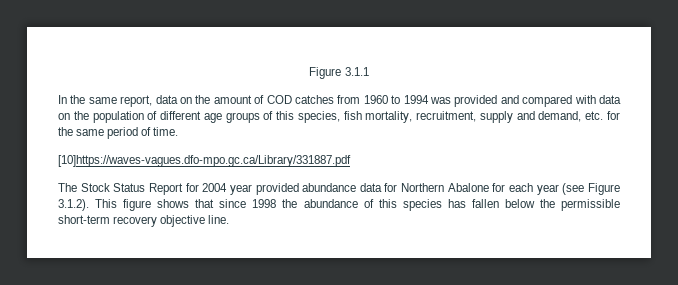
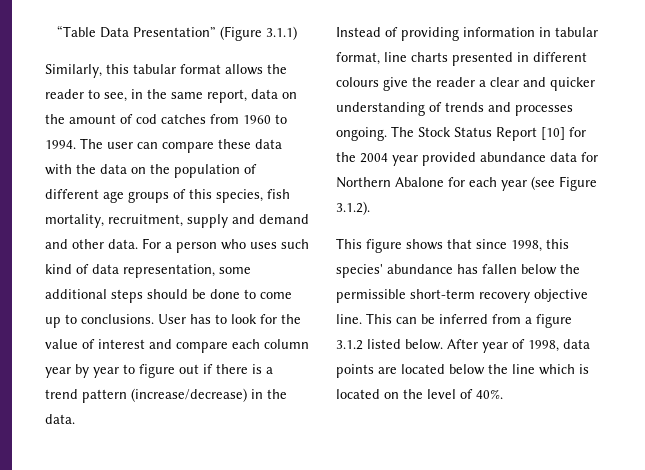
[309,67,369,79] [58,95,67,104] Figure 3.1.1 // In -> [57,25,297,41] [45,64,287,78] [45,89,143,102] “Table Data Presentation” (Figure 3.1.1) // Similarly, this tabular format allows the reader to see, in
[266,95,292,104] COD -> [136,114,157,124] cod
[403,95,596,107] 1994 was provided and compared with -> [45,138,282,153] [45,164,96,175] 1994. The user can compare these data with the
[538,111,620,122] [58,127,179,139] [58,155,351,167] demand, etc. for the same period of time. // [10]https://waves-vagues.dfo-mpo.gc.ca/Library/331887.pdf // -> [259,214,309,224] [45,238,309,253] [45,264,251,278] [45,289,292,303] [45,314,301,328] [45,339,309,353] [45,364,273,378] [45,388,287,403] [45,414,75,424] [336,27,598,41] [336,52,587,66] [336,77,595,91] [336,102,573,116] [336,127,387,141] demand and other data. For a person who uses such kind of data representation, some additional steps should be done to come up to conclusions. User has to look for the value of interest and compare each column year by year to figure out if there is a trend pattern (increase/decrease) in the data. // Instead of providing information in tabular format, line charts presented in different colours give the reader a clear and quicker understanding of trends and processes ongoing.
[185,183,199,192] for -> [541,127,586,140] [336,152,356,162] [10] for the
(89, 205) none -> (370, 208) //
[252,199,442,211] 1998 the abundance of this species -> [511,239,569,252] [336,264,453,278] 1998, this species' abundance
(230, 219) none -> [366,313,572,328] [336,339,590,353] [336,364,589,378] [336,389,503,399] This can be inferred from a figure 3.1.2 listed below. After year of 1998, data points are located below the line which is located on the level of 40%.

